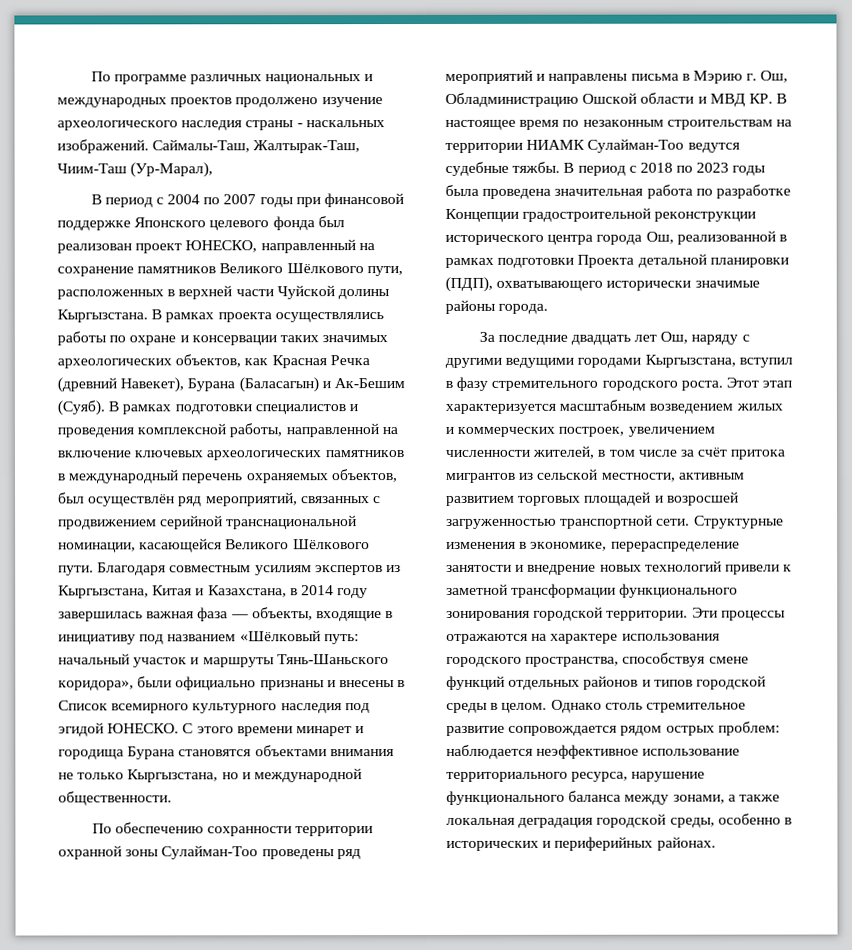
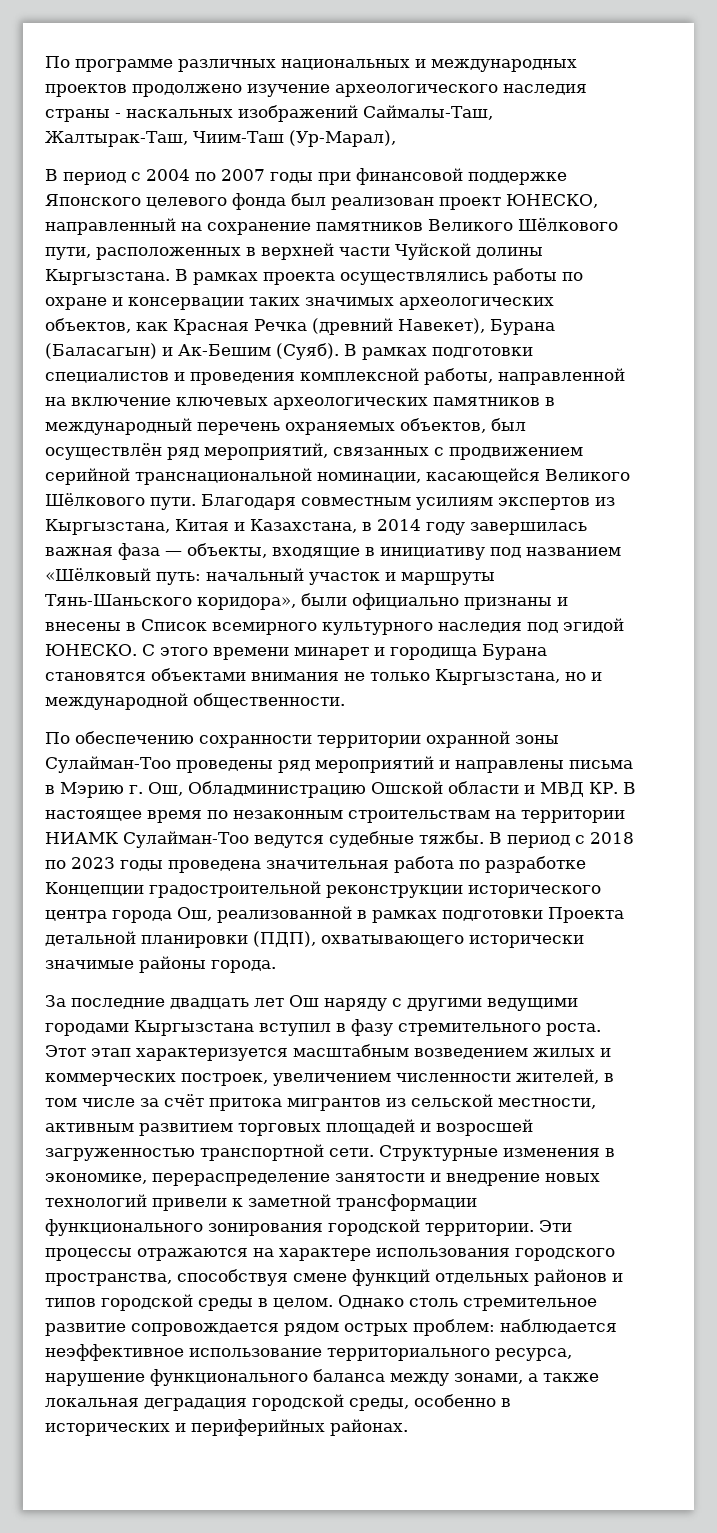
[57,139,149,154] изображений. -> [238,105,358,122] изображений
[445,184,479,196] была -> (163, 865) none
[660,331,689,344] Ош, -> [289,995,319,1007] Ош
[644,354,736,368] Кыргызстана, -> [134,1020,254,1036] Кыргызстана
[601,380,678,391] городского -> (541, 1029) none

